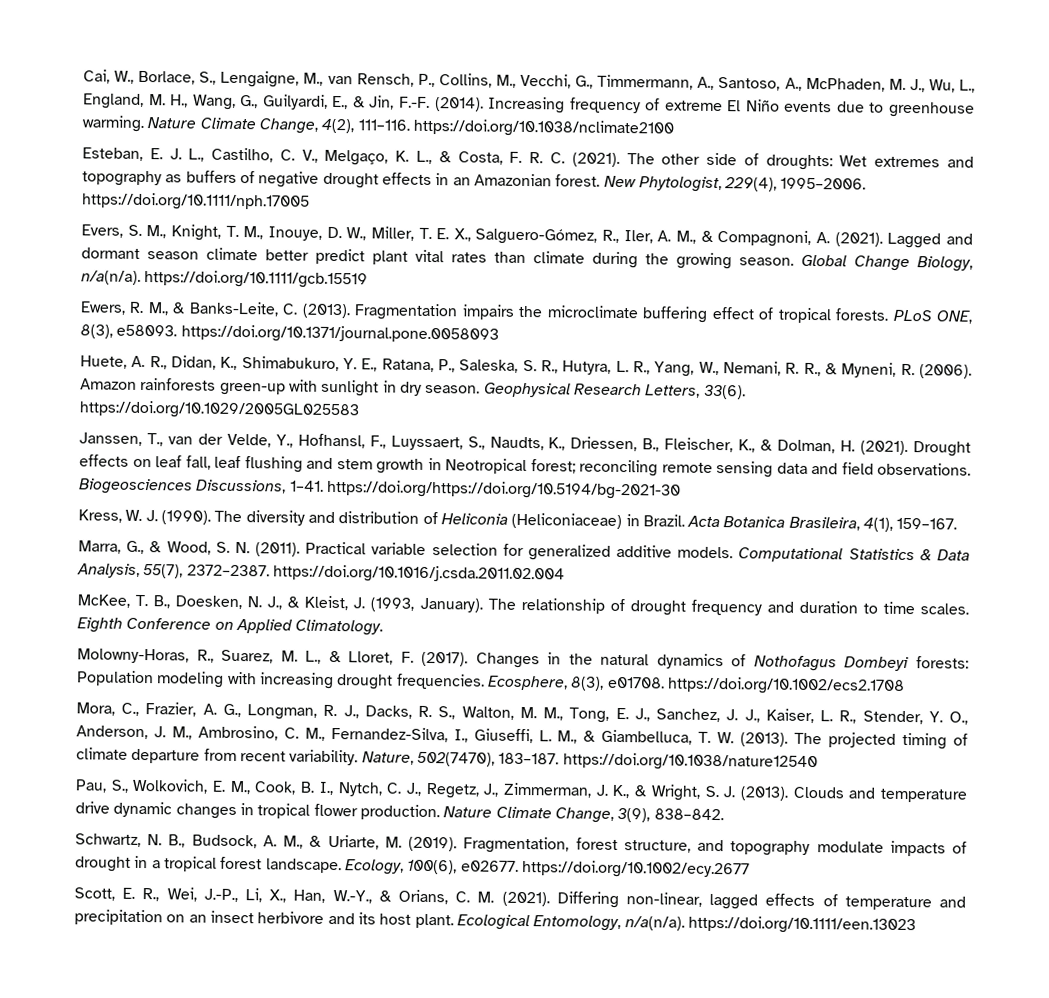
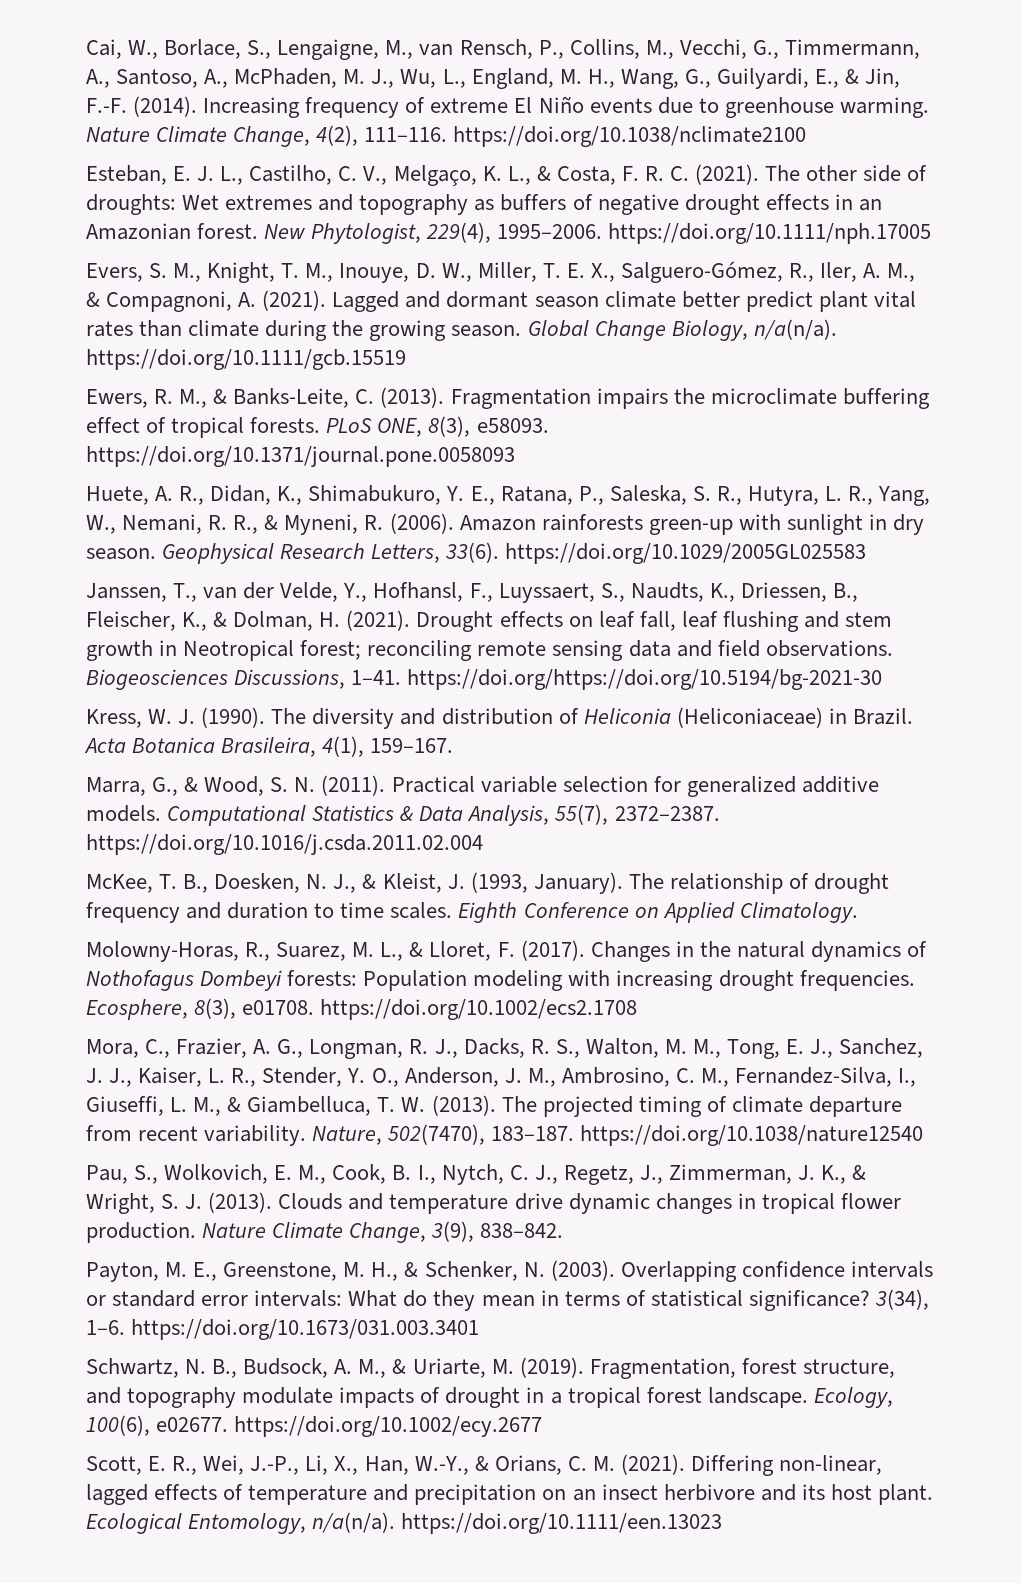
(724, 814) none -> [86,1260,933,1282] [86,1289,929,1311] [86,1319,480,1340] // Payton, M. E., Greenstone, M. H., & Schenker, N. (2003). Overlapping confidence intervals or standard error intervals: What do they mean in terms of statistical significance? 3(34), 1–6. https://doi.org/10.1673/031.003.3401

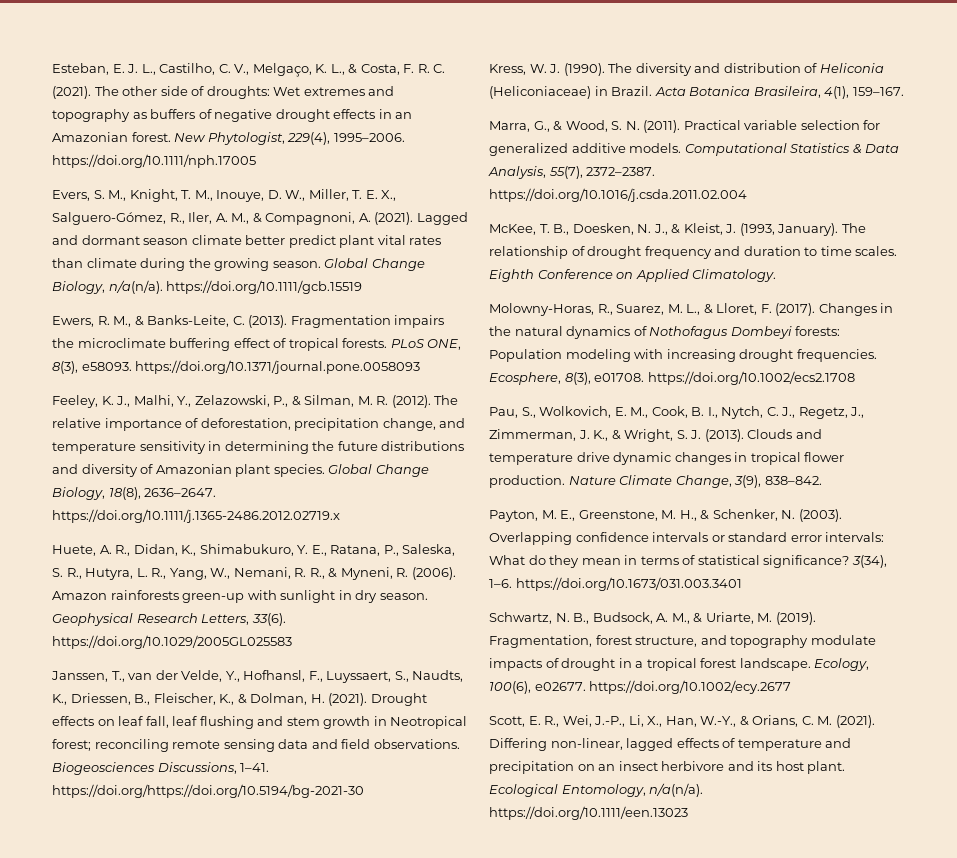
[86,39,920,60] [86,68,901,89] [86,96,929,118] [86,125,807,147] Cai, W., Borlace, S., Lengaigne, M., van Rensch, P., Collins, M., Vecchi, G., Timmermann, A., Santoso, A., McPhaden, M. J., Wu, L., England, M. H., Wang, G., Guilyardi, E., & Jin, F.-F. (2014). Increasing frequency of extreme El Niño events due to greenhouse warming. Nature Climate Change, 4(2), 111–116. https://doi.org/10.1038/nclimate2100 // -> (52, 69) none
(515, 456) none -> [52,395,459,408] [52,418,466,431] [52,441,465,454] [52,464,429,477] [52,487,217,500] [52,509,340,523] // Feeley, K. J., Malhi, Y., Zelazowski, P., & Silman, M. R. (2012). The relative importance of deforestation, precipitation change, and temperature sensitivity in determining the future distributions and diversity of Amazonian plant species. Global Change Biology, 18(8), 2636–2647. https://doi.org/10.1111/j.1365-2486.2012.02719.x
[86,1038,924,1059] [86,1067,917,1087] [86,1095,902,1117] [86,1124,924,1146] // Mora, C., Frazier, A. G., Longman, R. J., Dacks, R. S., Walton, M. M., Tong, E. J., Sanchez, J. J., Kaiser, L. R., Stender, Y. O., Anderson, J. M., Ambrosino, C. M., Fernandez-Silva, I., Giuseffi, L. M., & Giambelluca, T. W. (2013). The projected timing of climate departure from recent variability. Nature, 502(7470), 183–187. https://doi.org/10.1038/nature12540 -> (855, 378) none

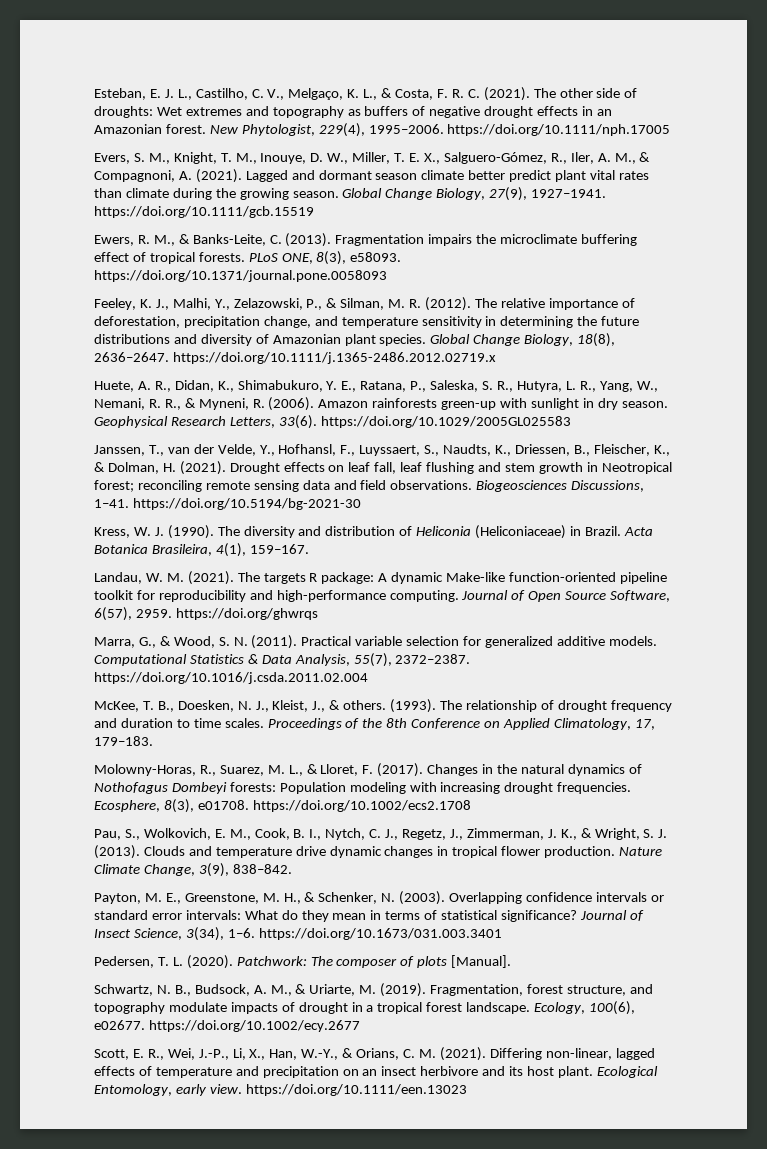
[108,280,163,294] n/a(n/a). -> [489,187,607,201] 27(9), 1927–1941.
[52,784,364,798] https://doi.org/https://doi.org/10.5194/bg-2021-30 -> [132,498,361,510] https://doi.org/10.5194/bg-2021-30
(904, 91) none -> [94,571,667,585] [94,590,671,602] [94,607,318,621] // Landau, W. M. (2021). The targets R package: A dynamic Make-like function-oriented pipeline toolkit for reproducibility and high-performance computing. Journal of Open Source Software, 6(57), 2959. https://doi.org/ghwrqs
[671,223,839,236] & Kleist, J. (1993, January). -> [272,699,437,713] Kleist, J., & others. (1993).
[489,269,777,282] Eighth Conference on Applied Climatology. -> [267,718,655,730] [94,736,153,746] Proceedings of the 8th Conference on Applied Climatology, 17, 179–183.
(850, 561) none -> [579,910,644,921] [94,928,182,940] Journal of Insect Science,
(742, 584) none -> [94,955,512,969] // Pedersen, T. L. (2020). Patchwork: The composer of plots [Manual].
[649,783,704,797] n/a(n/a). -> [175,1084,242,1096] early view.

